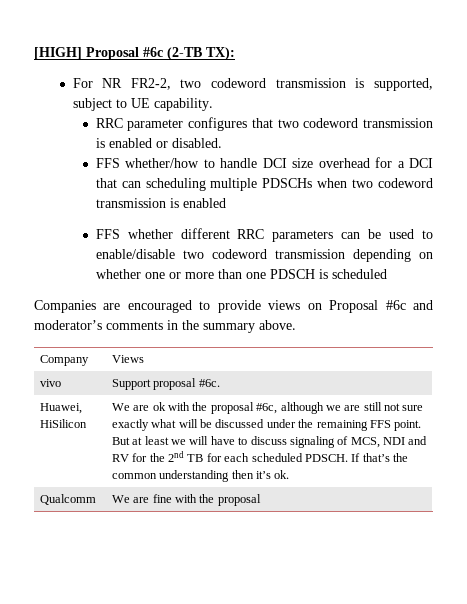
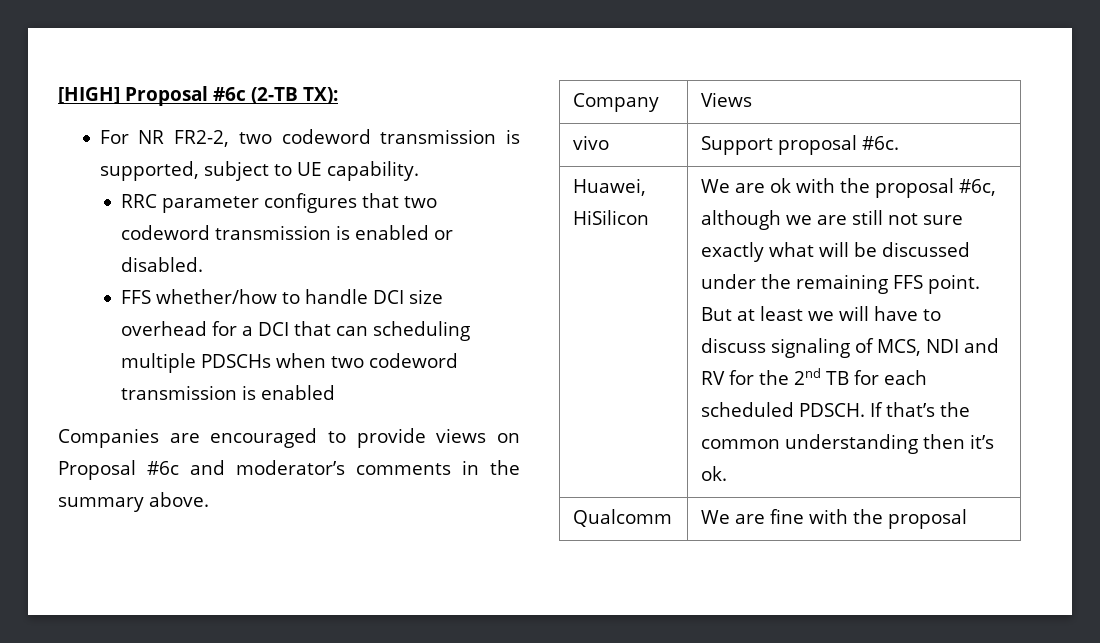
[95,228,434,242] [95,249,433,262] [95,269,387,279] // FFS whether different RRC parameters can be used to enable/disable two codeword transmission depending on whether one or more than one PDSCH is scheduled -> (336, 392) none

